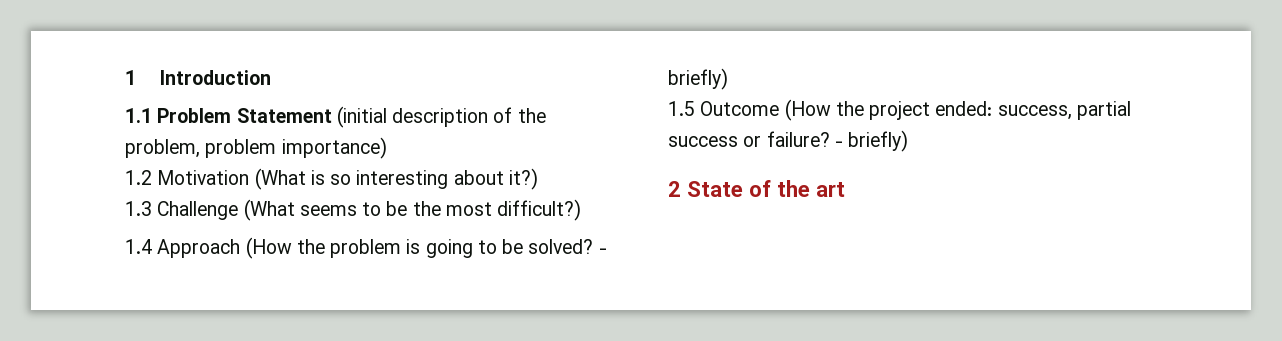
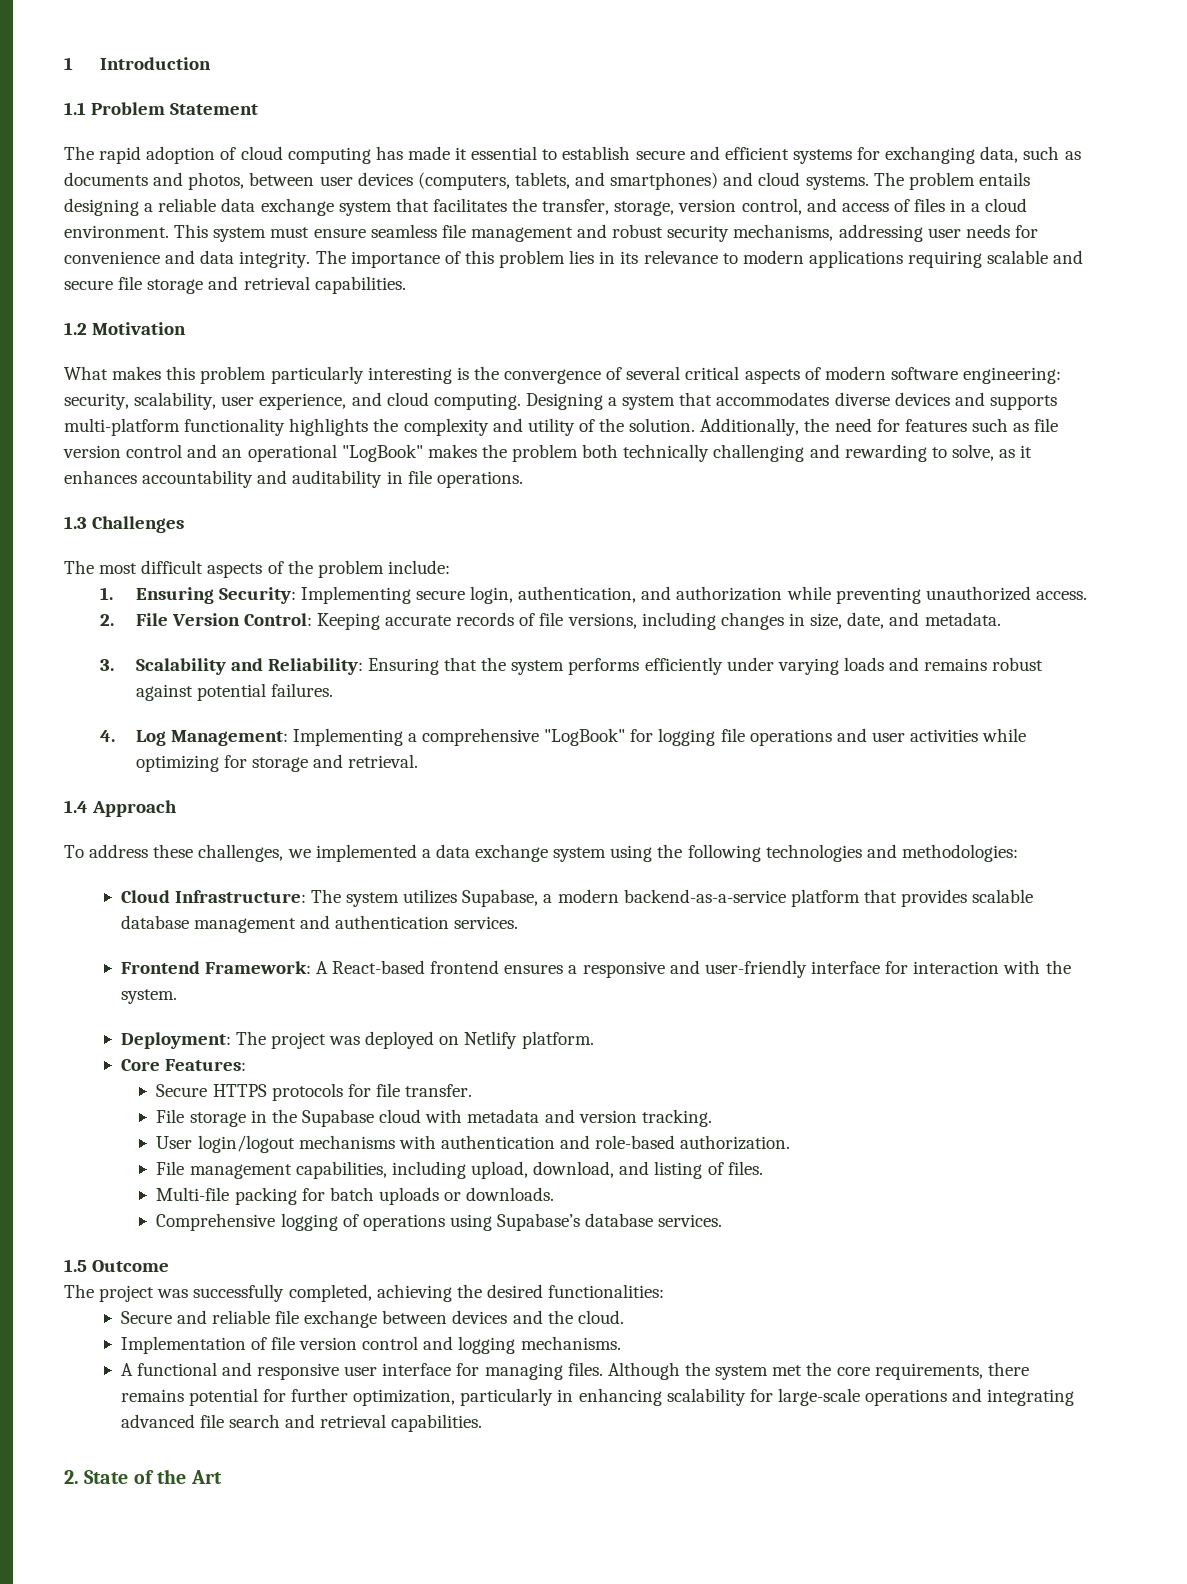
[336,106,546,128] [125,137,387,159] [125,168,538,190] [125,199,582,221] [125,237,607,259] [668,68,728,90] [668,99,1131,121] [668,130,909,152] [668,181,681,197] (initial description of the problem, problem importance) // 1.2 Motivation (What is so interesting about it?) // 1.3 Challenge (What seems to be the most difficult?) // 1.4 Approach (How the problem is going to be solved? - briefly) // 1.5 Outcome (How the project ended: success, partial success or failure? - briefly) // 2 -> [64,146,1081,164] [64,172,1030,190] [64,198,1028,216] [64,224,1038,242] [64,250,1084,268] [64,276,406,294] [64,322,187,335] [64,366,1062,384] [64,392,1057,410] [64,418,1059,436] [63,444,1033,462] [64,470,523,488] [64,516,185,533] [64,560,450,578] [99,586,1087,604] [99,612,1001,630] [99,657,1044,675] [135,683,333,701] [99,728,1027,746] [135,754,419,772] [64,800,178,817] [64,844,1018,862] [120,889,1034,907] [120,915,519,933] [120,960,1071,978] [120,989,177,1004] [120,1031,594,1049] [120,1059,246,1071] [156,1083,473,1101] [156,1109,712,1127] [156,1135,791,1153] [156,1161,763,1179] [156,1187,555,1205] [156,1213,723,1231] [64,1259,170,1272] [64,1284,665,1302] [120,1310,624,1328] [120,1336,621,1354] [120,1362,1029,1380] [120,1388,1075,1406] [120,1414,483,1432] [64,1470,79,1484] // The rapid adoption of cloud computing has made it essential to establish secure and efficient systems for exchanging data, such as documents and photos, between user devices (computers, tablets, and smartphones) and cloud systems. The problem entails designing a reliable data exchange system that facilitates the transfer, storage, version control, and access of files in a cloud environment. This system must ensure seamless file management and robust security mechanisms, addressing user needs for convenience and data integrity. The importance of this problem lies in its relevance to modern applications requiring scalable and secure file storage and retrieval capabilities. // 1.2 Motivation // What makes this problem particularly interesting is the convergence of several critical aspects of modern software engineering: security, scalability, user experience, and cloud computing. Designing a system that accommodates diverse devices and supports multi-platform functionality highlights the complexity and utility of the solution. Additionally, the need for features such as file version control and an operational "LogBook" makes the problem both technically challenging and rewarding to solve, as it enhances accountability and auditability in file operations. // 1.3 Challenges // The most difficult aspects of the problem include: // 1. Ensuring Security: Implementing secure login, authentication, and authorization while preventing unauthorized access. // 2. File Version Control: Keeping accurate records of file versions, including changes in size, date, and metadata. // 3. Scalability and Reliability: Ensuring that the system performs efficiently under varying loads and remains robust against potential failures. // 4. Log Management: Implementing a comprehensive "LogBook" for logging file operations and user activities while optimizing for storage and retrieval. // 1.4 Approach // To address these challenges, we implemented a data exchange system using the following technologies and methodologies: // Cloud Infrastructure: The system utilizes Supabase, a modern backend-as-a-service platform that provides scalable database management and authentication services. // Frontend Framework: A React-based frontend ensures a responsive and user-friendly interface for interaction with the system. // Deployment: The project was deployed on Netlify platform. // Core Features: // Secure HTTPS protocols for file transfer. // File storage in the Supabase cloud with metadata and version tracking. // User login/logout mechanisms with authentication and role-based authorization. // File management capabilities, including upload, download, and listing of files. // Multi-file packing for batch uploads or downloads. // Comprehensive logging of operations using Supabase’s database services. // 1.5 Outcome // The project was successfully completed, achieving the desired functionalities: // Secure and reliable file exchange between devices and the cloud. // Implementation of file version control and logging mechanisms. // A functional and responsive user interface for managing files. Although the system met the core requirements, there remains potential for further optimization, particularly in enhancing scalability for large-scale operations and integrating advanced file search and retrieval capabilities. // 2.
[816,182,845,197] art -> [190,1470,222,1484] Art

